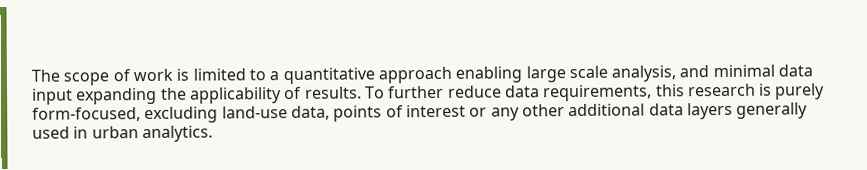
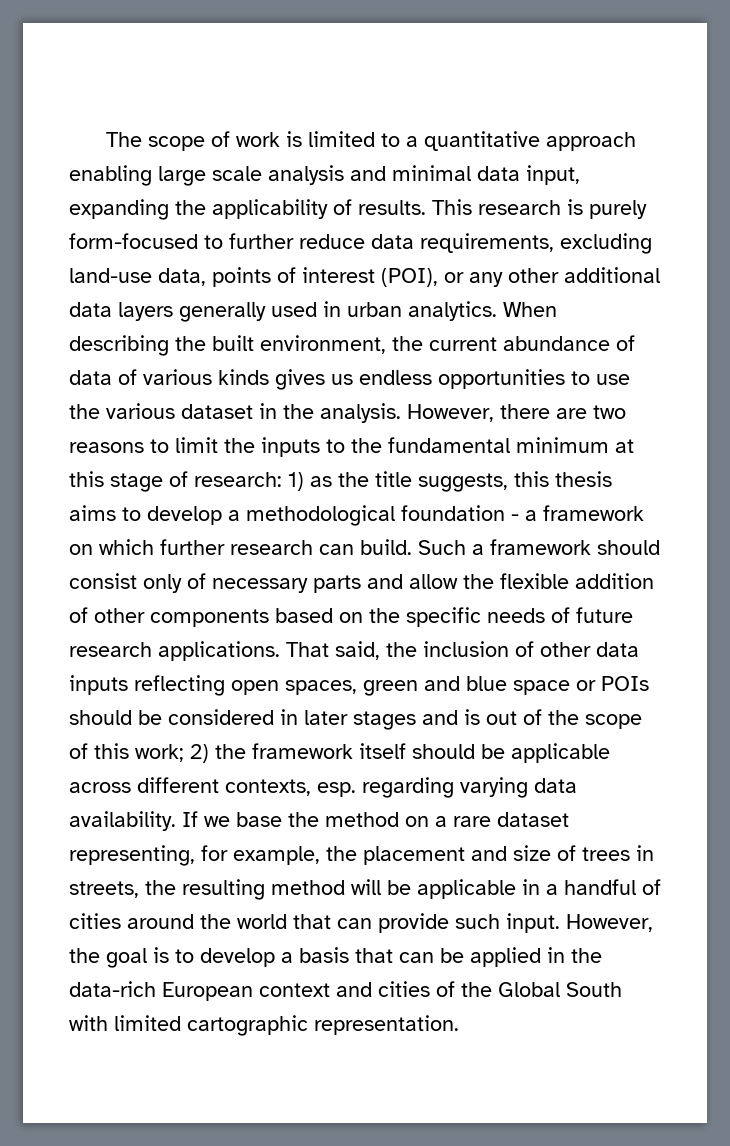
[611,65,677,82] analysis, -> [268,165,344,185] analysis
[32,88,73,105] input -> [526,165,580,185] input,
[364,83,826,102] [32,107,141,122] To further reduce data requirements, this research is purely form-focused, -> [432,199,647,219] [69,233,554,253] This research is purely form-focused to further reduce data requirements,
(466, 111) none -> [381,268,438,287] (POI),
(213, 134) none -> [503,302,557,317] [69,335,635,356] [69,369,630,390] [69,403,626,423] [69,437,634,457] [69,471,612,492] [69,505,644,526] [69,539,660,555] [69,573,654,593] [69,607,633,627] [69,641,639,661] [69,675,649,696] [69,709,642,730] [69,743,610,763] [69,777,577,798] [69,811,569,831] [69,845,654,866] [69,879,661,900] [69,913,653,933] [69,947,602,968] [69,981,622,1001] [69,1015,459,1036] When describing the built environment, the current abundance of data of various kinds gives us endless opportunities to use the various dataset in the analysis. However, there are two reasons to limit the inputs to the fundamental minimum at this stage of research: 1) as the title suggests, this thesis aims to develop a methodological foundation - a framework on which further research can build. Such a framework should consist only of necessary parts and allow the flexible addition of other components based on the specific needs of future research applications. That said, the inclusion of other data inputs reflecting open spaces, green and blue space or POIs should be considered in later stages and is out of the scope of this work; 2) the framework itself should be applicable across different contexts, esp. regarding varying data availability. If we base the method on a rare dataset representing, for example, the placement and size of trees in streets, the resulting method will be applicable in a handful of cities around the world that can provide such input. However, the goal is to develop a basis that can be applied in the data-rich European context and cities of the Global South with limited cartographic representation.

